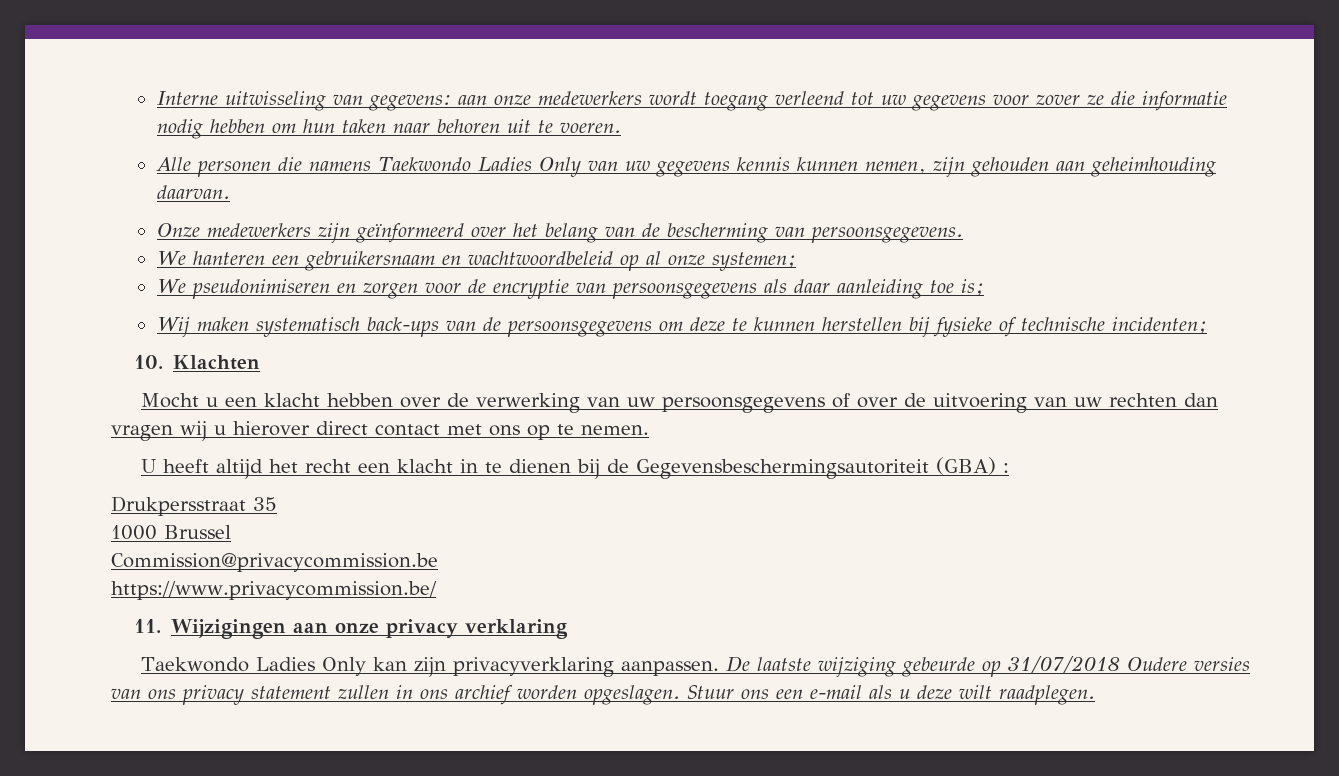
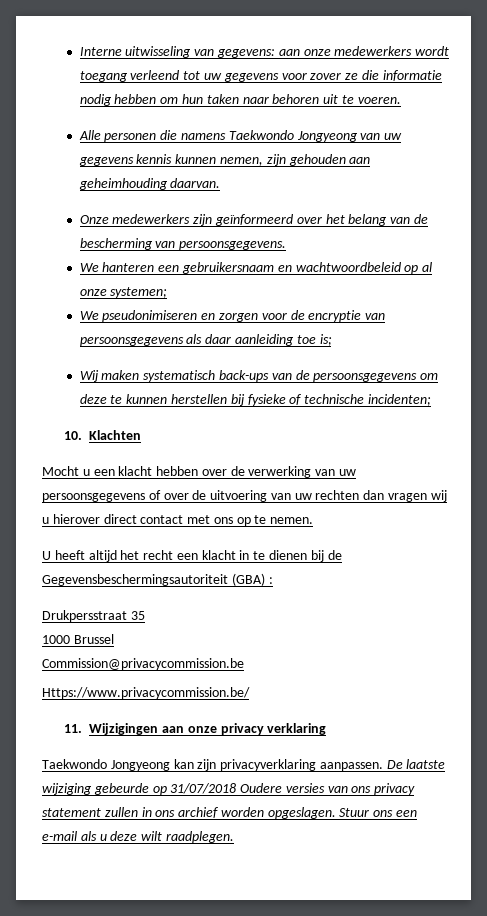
[477,157,581,177] Ladies Only -> [296,131,358,142] Jongyeong
[111,581,437,600] https://www.privacycommission.be/ -> [42,687,250,699] Https://www.privacycommission.be/
[255,657,366,676] Ladies Only -> [110,760,170,771] Jongyeong

